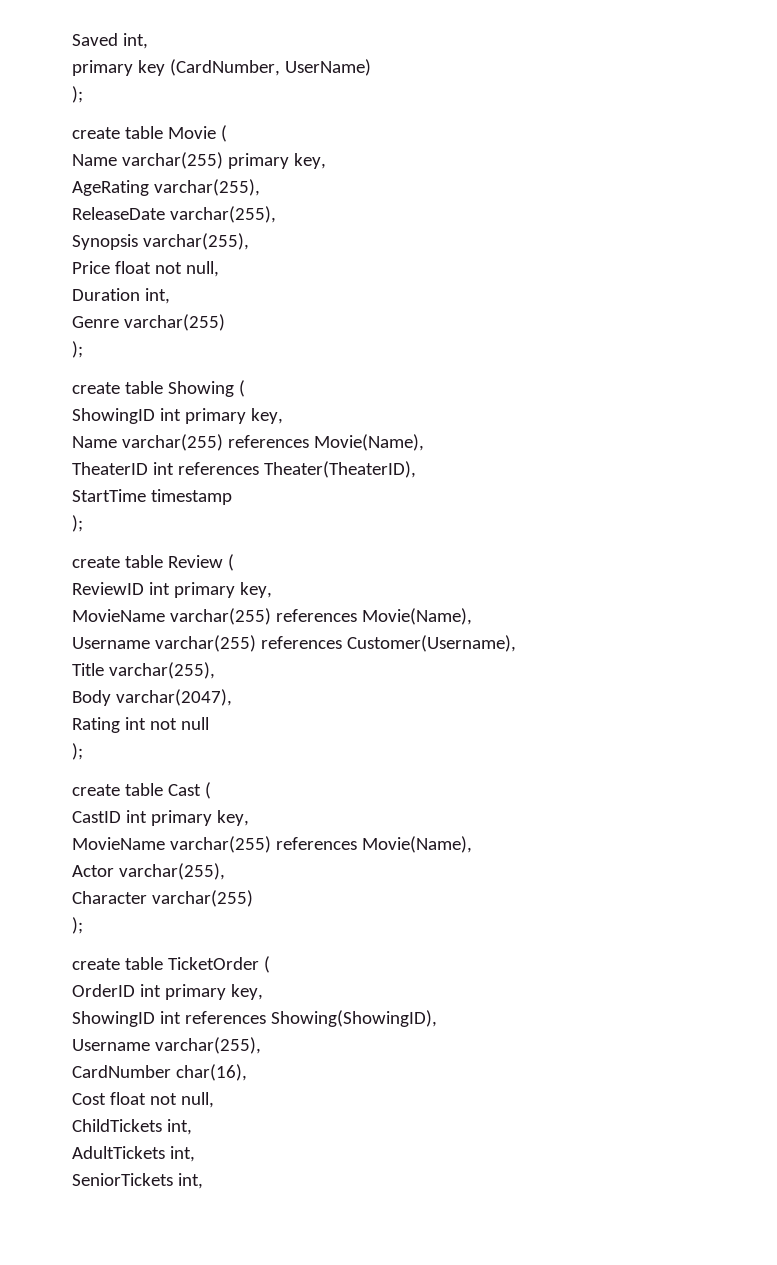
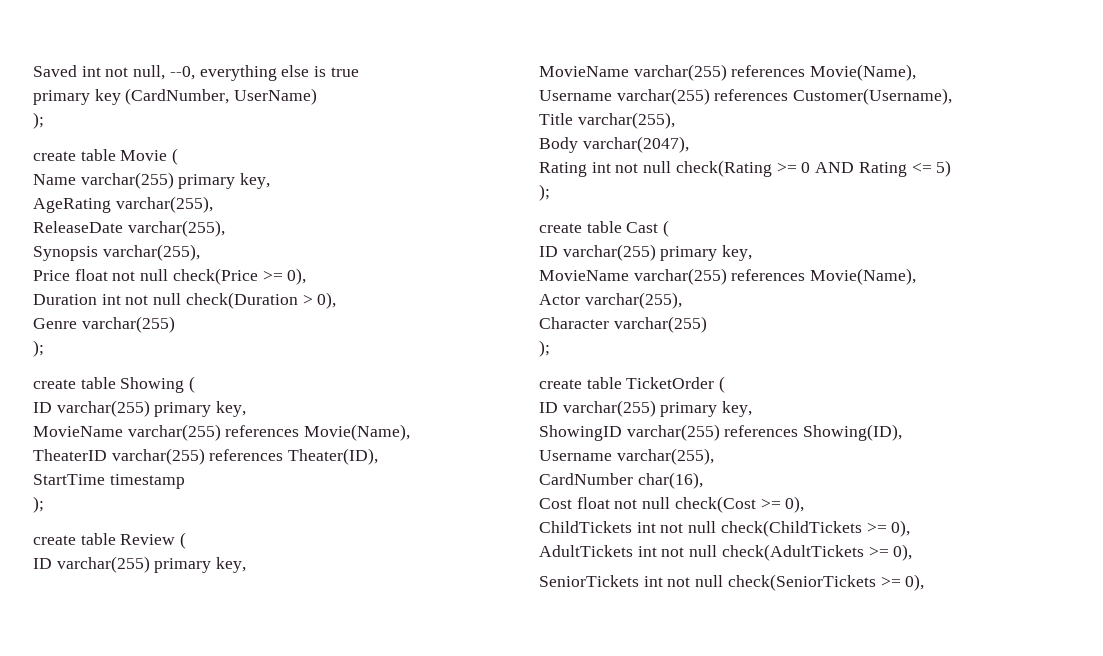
[122,33,148,49] int, -> [81,65,359,81] int not null, --0, everything else is true
[185,261,219,277] [72,288,170,304] null, // Duration int, -> [140,268,307,285] [33,292,337,309] null check(Price >= 0), // Duration int not null check(Duration > 0),
[72,408,283,424] [72,436,117,448] ShowingID int primary key, // Name -> [33,400,247,417] [33,426,123,437] ID varchar(255) primary key, // MovieName
[152,461,416,478] int references Theater(TheaterID), -> [111,448,379,465] varchar(255) references Theater(ID),
[72,582,170,595] ReviewID int -> [33,556,150,573] ID varchar(255)
(209, 723) none -> [675,160,952,177] check(Rating >= 0 AND Rating <= 5)
[72,810,147,823] CastID int -> [539,244,656,261] ID varchar(255)
[72,984,161,997] OrderID int -> [539,400,656,417] ID varchar(255)
[159,1010,437,1027] int references Showing(ShowingID), -> [626,424,903,441] varchar(255) references Showing(ID),
[180,1092,214,1108] [72,1119,192,1135] [72,1146,195,1162] [72,1173,203,1189] null, // ChildTickets int, // AdultTickets int, // SeniorTickets int, -> [642,496,805,513] [539,520,911,537] [539,544,913,561] [539,574,925,591] null check(Cost >= 0), // ChildTickets int not null check(ChildTickets >= 0), // AdultTickets int not null check(AdultTickets >= 0), // SeniorTickets int not null check(SeniorTickets >= 0),

